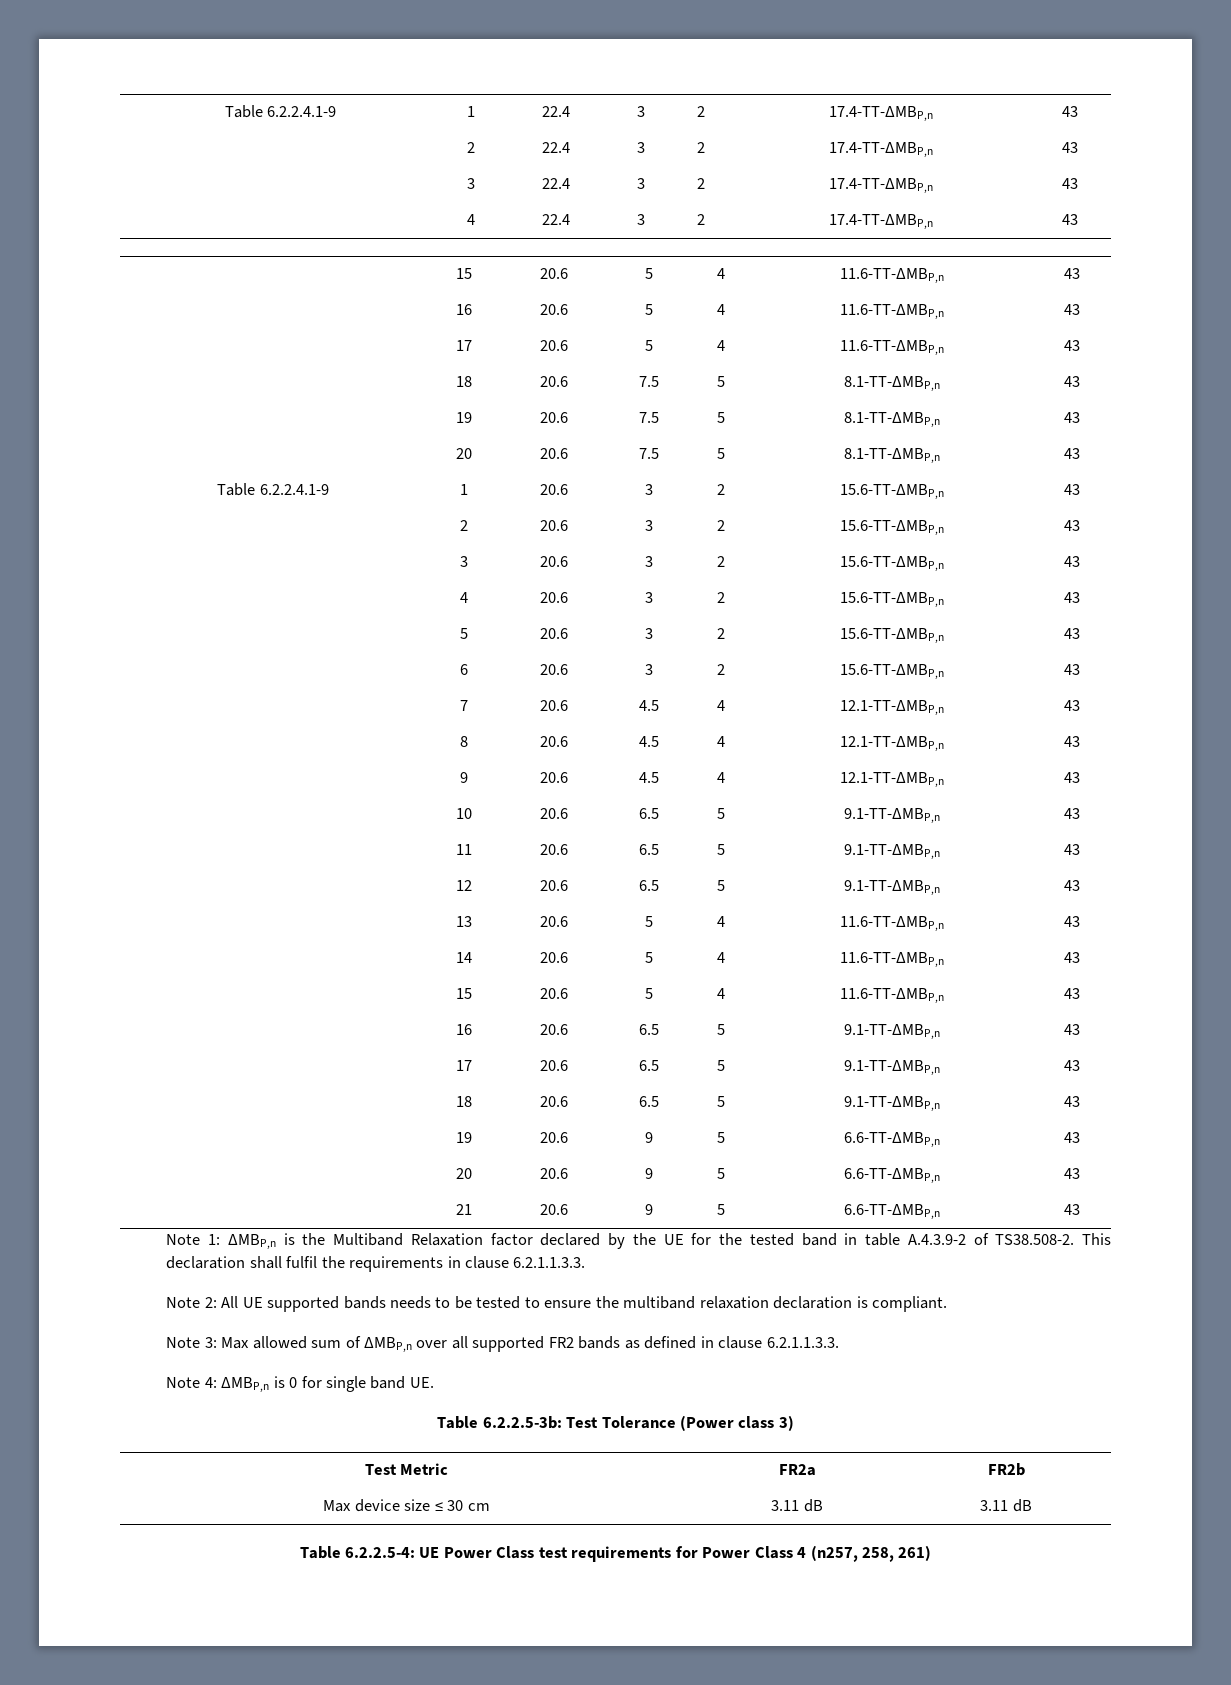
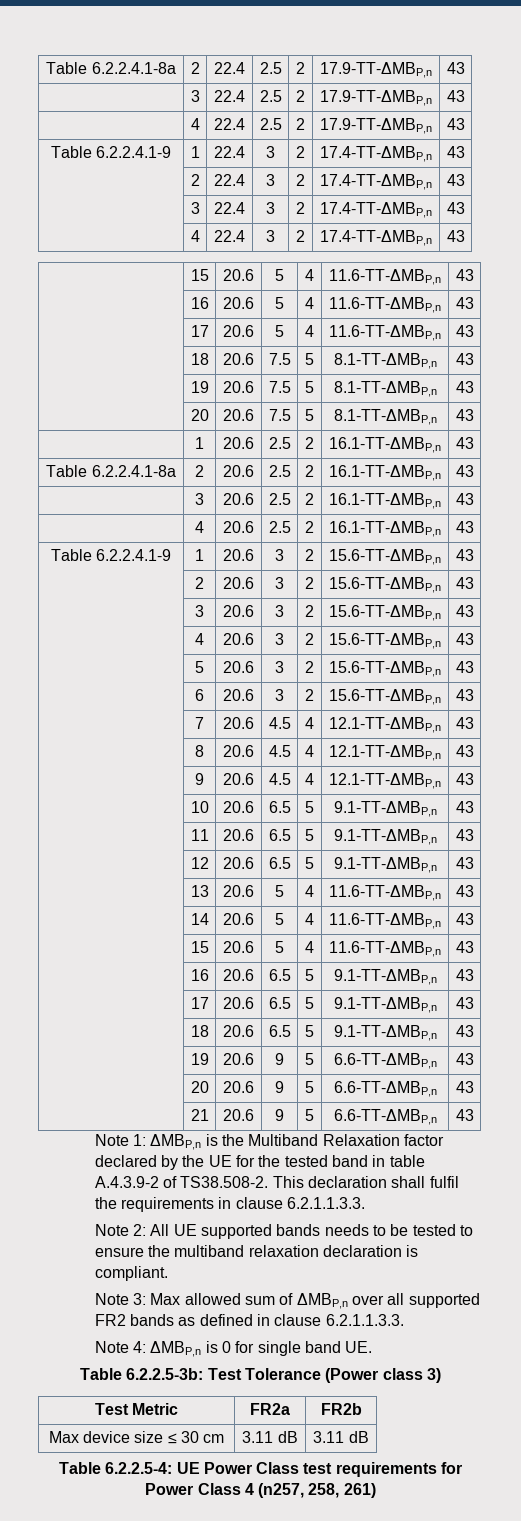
[224,105,263,118] Table -> [46,62,176,74] [190,62,200,74] [214,62,245,74] [259,62,282,74] [296,62,305,74] [320,62,432,78] [446,62,465,74] [190,90,200,102] [214,90,245,102] [259,90,282,102] [296,90,305,102] [320,90,432,106] [446,90,465,102] [190,118,200,130] [214,118,245,130] [259,118,282,130] [296,118,305,130] [320,118,432,134] [446,118,465,130] [50,146,92,158] Table 6.2.2.4.1-8a | 2 | 22.4 | 2.5 | 2 | 17.9-TT-ΔMBP,n | 43 // | 3 | 22.4 | 2.5 | 2 | 17.9-TT-ΔMBP,n | 43 // | 4 | 22.4 | 2.5 | 2 | 17.9-TT-ΔMBP,n | 43 // Table
(1080, 453) none -> [195,437,204,449] [223,437,254,449] [268,437,291,449] [305,437,314,449] [329,437,441,453] [455,437,474,449] [46,465,176,477] [195,465,204,477] [223,465,254,477] [268,465,291,477] [305,465,314,477] [329,465,441,481] [455,465,474,477] [195,493,204,505] [223,493,254,505] [268,493,291,505] [305,493,314,505] [329,493,441,509] [455,493,474,505] [195,521,204,533] [223,521,254,533] [268,521,291,533] [305,521,314,533] [329,521,441,537] [455,521,474,533] // | 1 | 20.6 | 2.5 | 2 | 16.1-TT-ΔMBP,n | 43 // Table 6.2.2.4.1-8a | 2 | 20.6 | 2.5 | 2 | 16.1-TT-ΔMBP,n | 43 // | 3 | 20.6 | 2.5 | 2 | 16.1-TT-ΔMBP,n | 43 // | 4 | 20.6 | 2.5 | 2 | 16.1-TT-ΔMBP,n | 43

